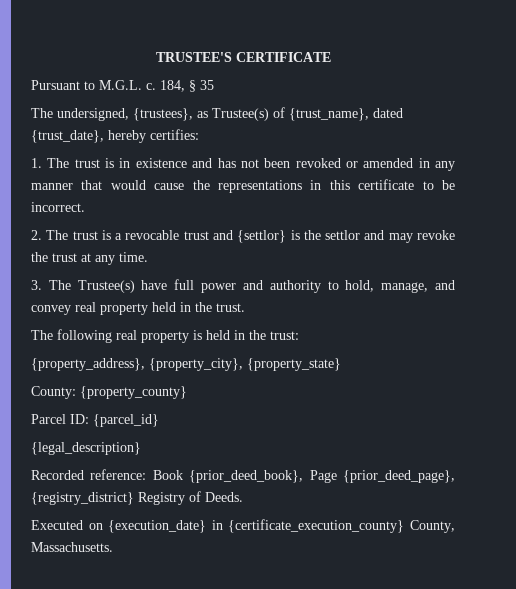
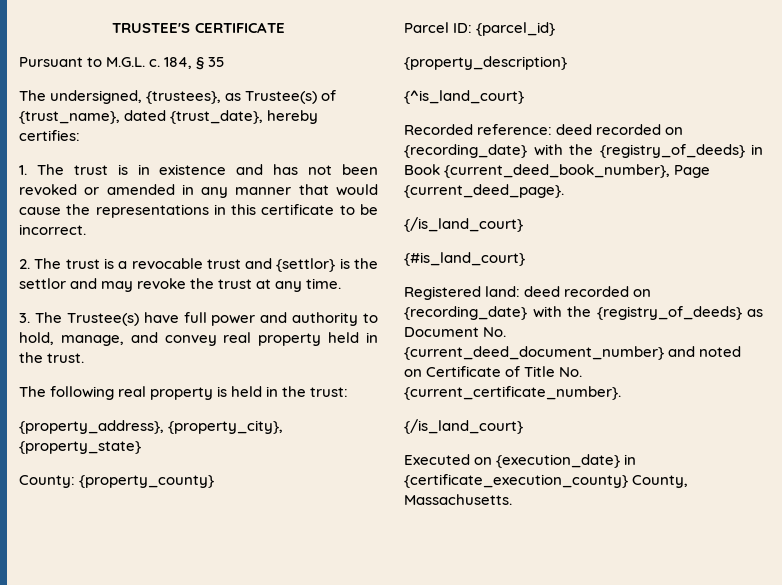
[31,442,141,455] {legal_description} -> [404,56,567,70] [404,90,524,104] {property_description} // {^is_land_court}
[152,470,455,483] [31,491,243,505] Book {prior_deed_book}, Page {prior_deed_page}, {registry_district} Registry of Deeds. -> [556,124,684,135] [404,144,763,158] [404,164,711,178] [404,184,564,198] [404,217,523,232] [404,252,525,266] [404,286,652,300] [404,306,763,320] [404,327,507,337] [404,346,742,360] [404,366,583,377] [404,386,621,400] [404,419,523,434] deed recorded on {recording_date} with the {registry_of_deeds} in Book {current_deed_book_number}, Page {current_deed_page}. // {/is_land_court} // {#is_land_court} // Registered land: deed recorded on {recording_date} with the {registry_of_deeds} as Document No. {current_deed_document_number} and noted on Certificate of Title No. {current_certificate_number}. // {/is_land_court}

